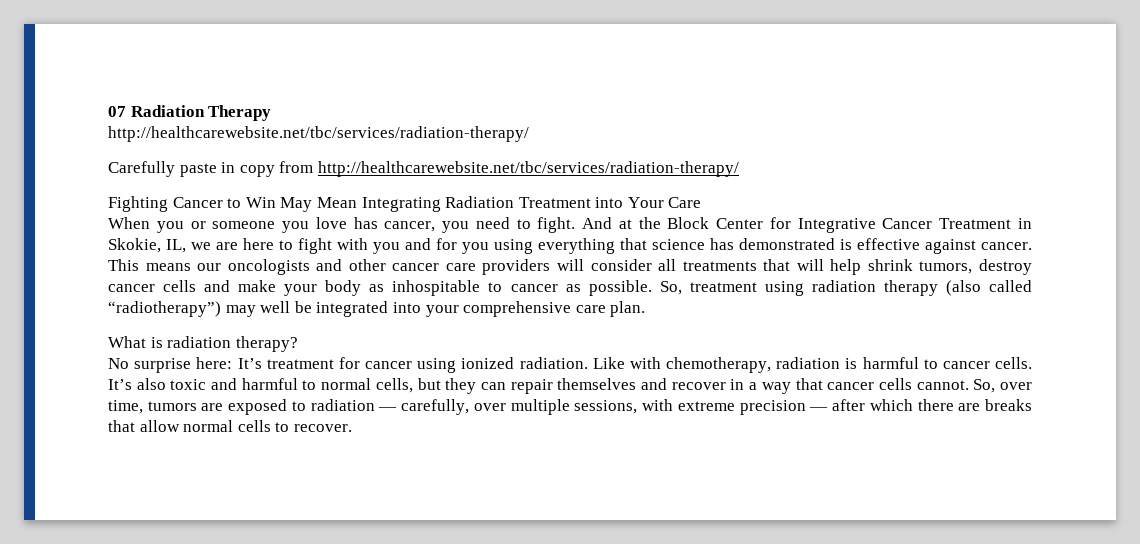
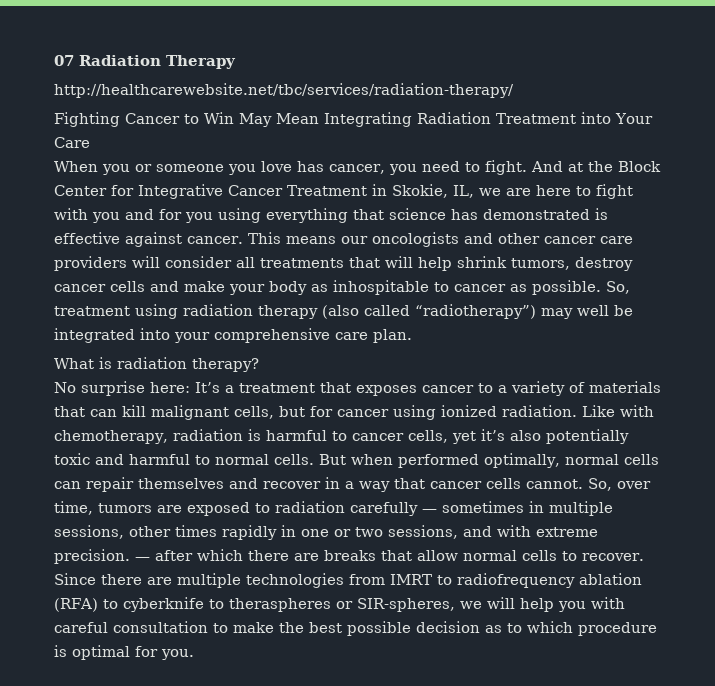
[108,161,739,177] // Carefully paste in copy from http://healthcarewebsite.net/tbc/services/radiation-therapy/ -> (514, 90) none
[266,359,334,369] treatment -> [225,381,661,396] [54,405,305,420] a treatment that exposes cancer to a variety of materials that can kill malignant cells, but
[994,357,1032,369] [108,378,166,390] cells. It’s also -> [407,429,629,444] cells, yet it’s also potentially
[375,378,477,394] cells, but they -> [274,453,659,468] cells. But when performed optimally, normal cells
[378,399,638,415] — carefully, over multiple sessions, -> [350,501,613,516] [54,525,492,540] carefully — sometimes in multiple sessions, other times rapidly in one or two sessions, and
[739,400,806,415] precision -> [54,549,130,564] precision.
(352, 428) none -> [54,573,642,588] [54,597,625,612] [54,621,657,636] [54,645,194,660] Since there are multiple technologies from IMRT to radiofrequency ablation (RFA) to cyberknife to theraspheres or SIR-spheres, we will help you with careful consultation to make the best possible decision as to which procedure is optimal for you.

